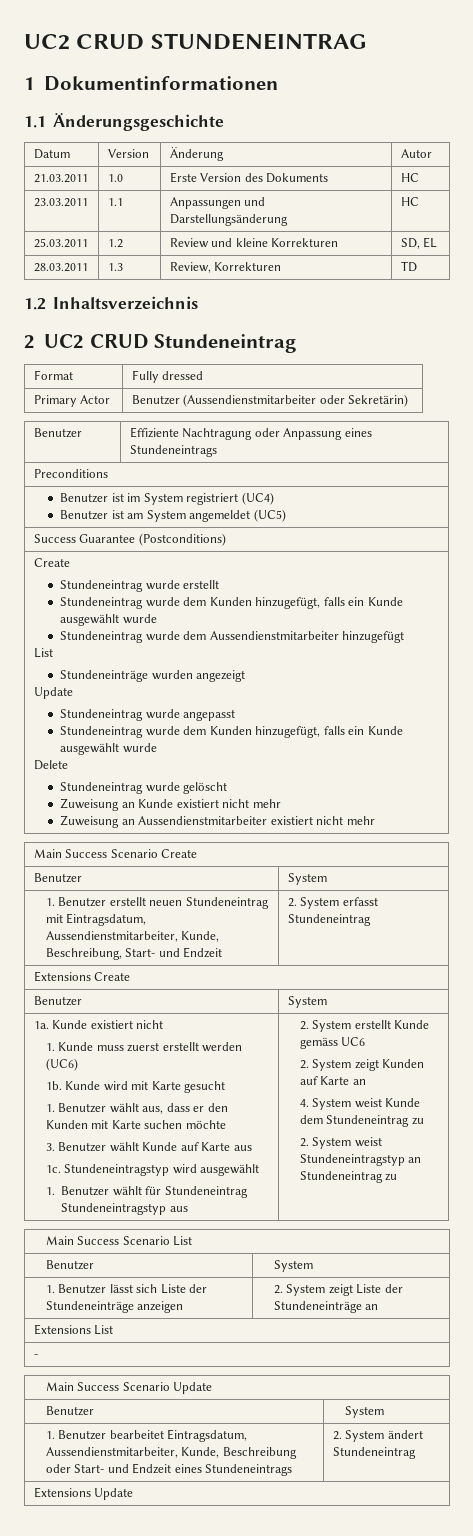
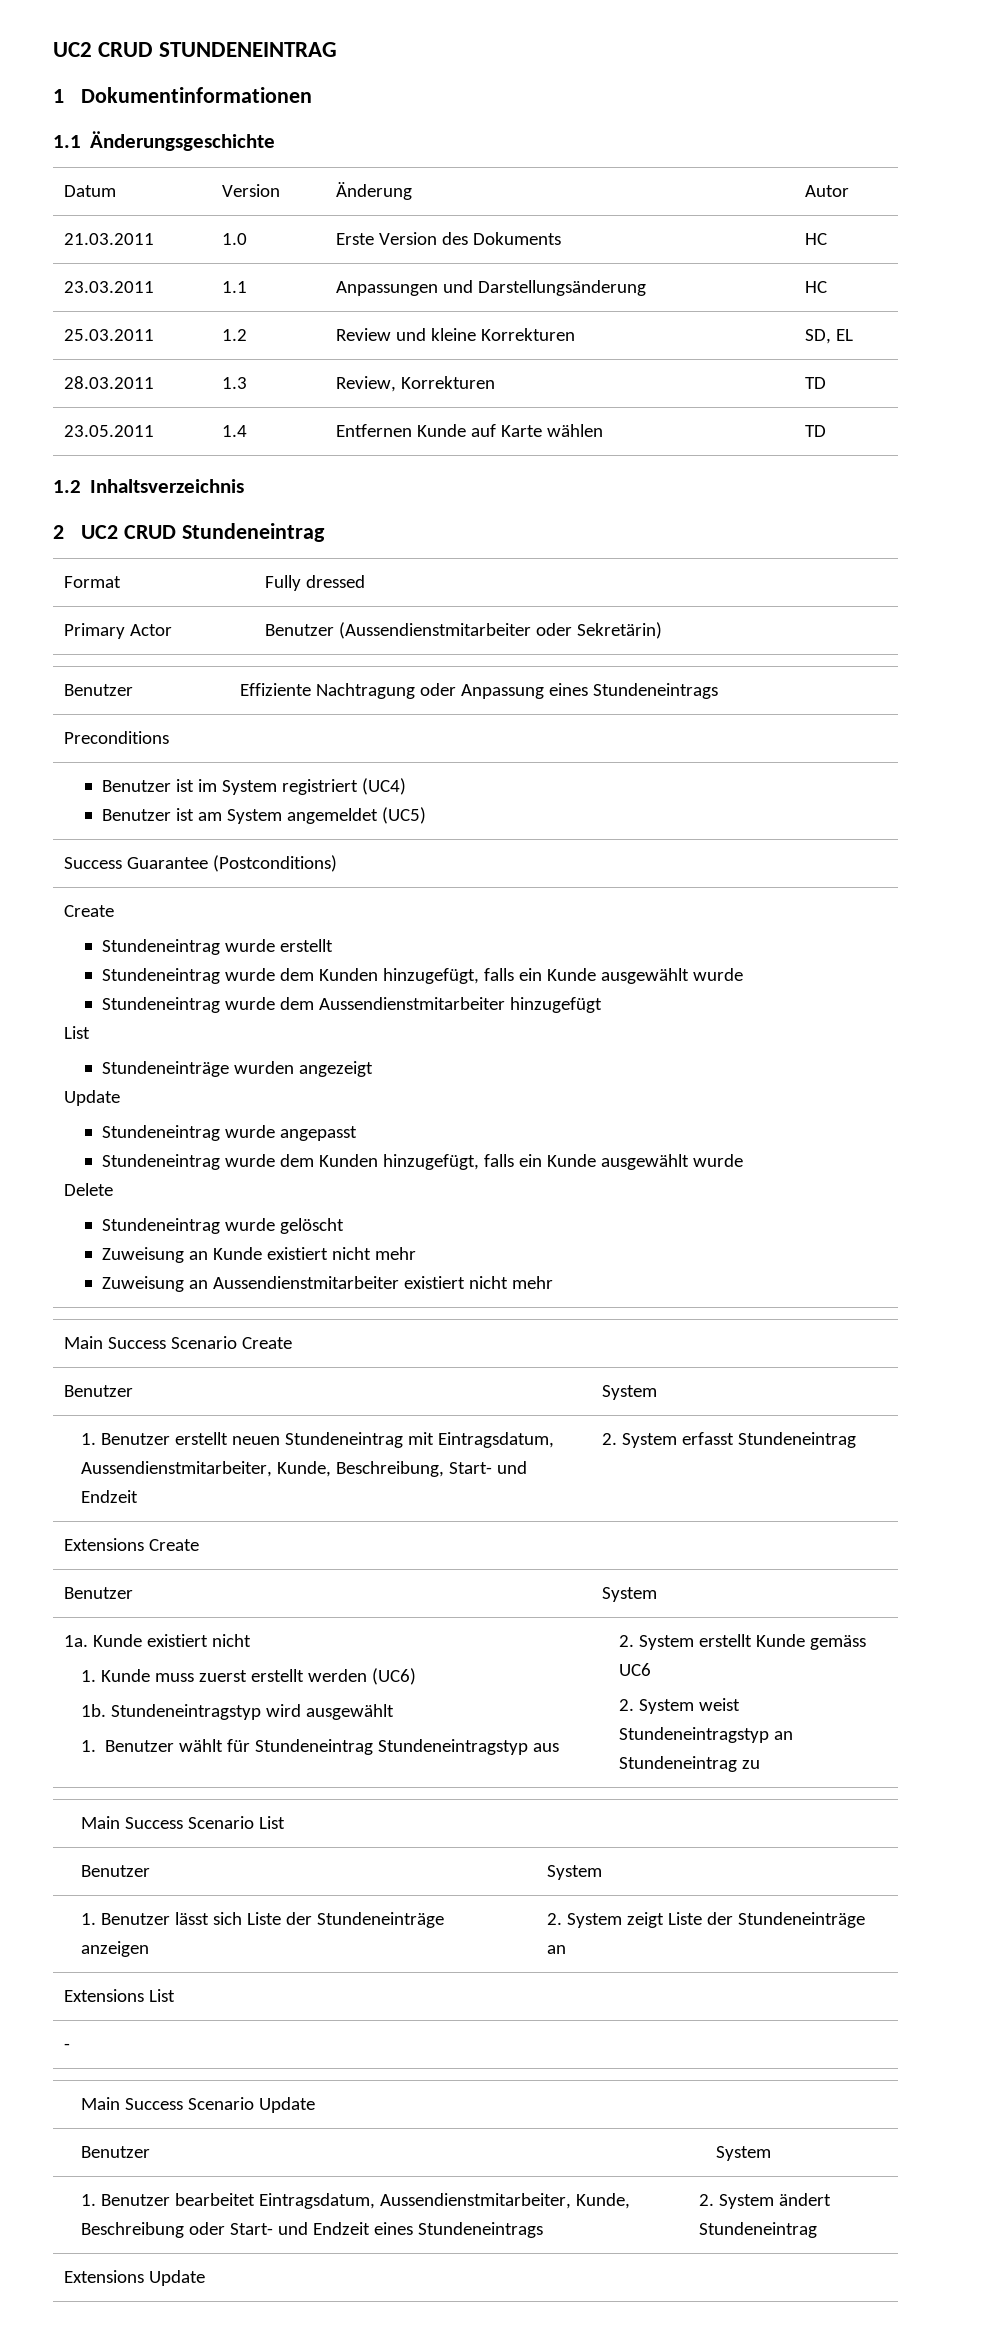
(417, 266) none -> [64,425,155,437] [222,425,248,437] [336,424,604,437] [805,425,827,437] // 23.05.2011 | 1.4 | Entfernen Kunde auf Karte wählen | TD
[65,1081,226,1093] [45,1103,228,1114] [45,1120,226,1129] [45,1142,252,1152] [45,1165,61,1173] Kunde wird mit Karte gesucht // 1. Benutzer wählt aus, dass er den Kunden mit Karte suchen möchte // 3. Benutzer wählt Kunde auf Karte aus // 1c. -> (107, 1710) none
[299,1059,425,1071] [299,1076,366,1085] [299,1098,421,1110] [299,1115,424,1127] // 2. System zeigt Kunden auf Karte an // 4. System weist Kunde dem Stundeneintrag zu -> (652, 1669) none

